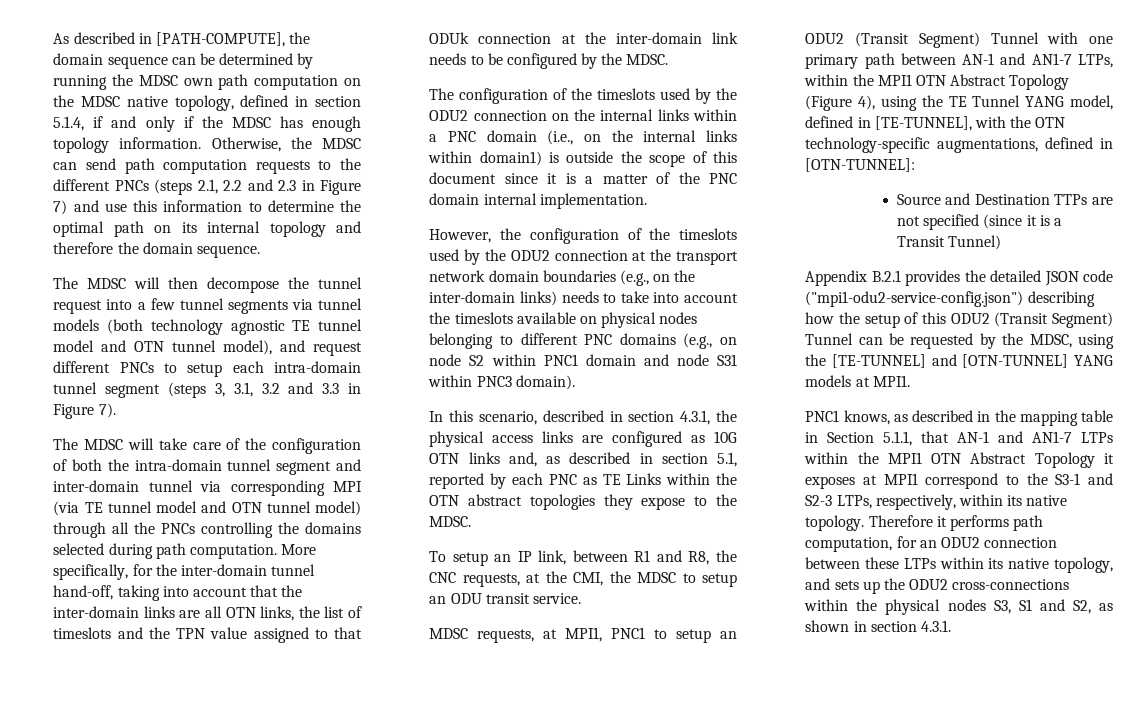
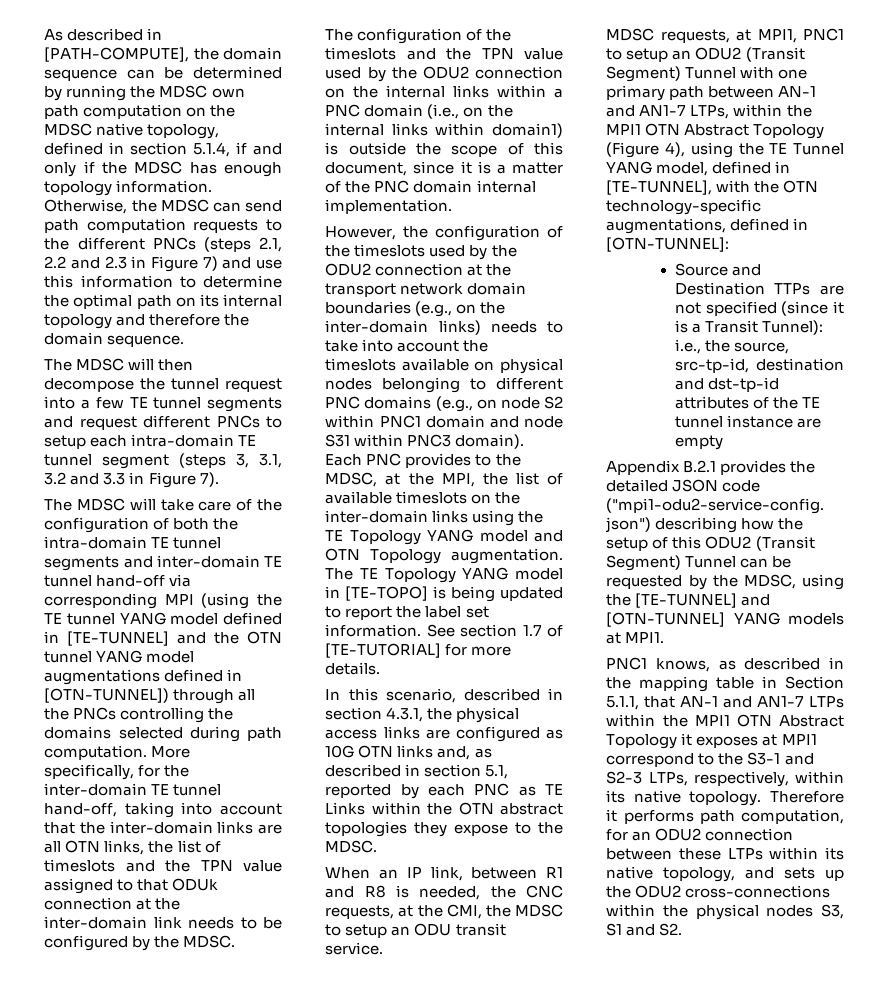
[179,298,363,314] [53,319,363,335] [53,340,273,355] tunnel segments via tunnel models (both technology agnostic TE tunnel model and OTN tunnel model), -> [129,397,282,412] TE tunnel segments
(361, 367) none -> [238,435,257,446] TE
[227,459,361,475] [53,480,362,496] [53,501,361,516] tunnel segment and inter-domain tunnel via corresponding MPI (via TE tunnel model and OTN tunnel model) -> [151,537,222,549] [44,555,282,571] [44,574,192,587] [44,593,282,609] [44,612,282,625] [44,631,282,646] [44,650,195,663] [44,669,243,685] [44,688,170,703] TE tunnel segments and inter-domain TE tunnel hand-off via corresponding MPI (using the TE tunnel YANG model defined in [TE-TUNNEL] and the OTN tunnel YANG model augmentations defined in [OTN-TUNNEL])
(267, 570) none -> [151,784,170,795] TE
(656, 94) none -> [406,48,563,60] and the TPN value
[429,172,497,184] document -> [325,162,408,176] document,
(575, 382) none -> [325,453,521,468] [325,472,563,487] [325,491,521,504] [325,510,544,526] [325,529,563,545] [325,548,563,564] [325,567,563,583] [325,586,563,602] [325,606,489,620] [325,624,563,637] [325,643,512,658] [325,662,381,675] Each PNC provides to the MDSC, at the MPI, the list of available timeslots on the inter-domain links using the TE Topology YANG model and OTN Topology augmentation. The TE Topology YANG model in [TE-TOPO] is being updated to report the label set information. See section 1.7 of [TE-TUTORIAL] for more details.
[429,551,488,566] To setup -> [325,867,371,879] When
[688,551,710,565] R8, -> [364,885,481,900] R8 is needed,
[948,235,1002,250] Tunnel) -> [761,320,823,335] [674,339,789,354] [674,358,844,373] [674,377,779,392] [674,396,820,409] [674,415,821,428] [674,435,723,450] Tunnel): i.e., the source, src-tp-id, destination and dst-tp-id attributes of the TE tunnel instance are empty
[1072,600,1113,614] [805,620,951,632] S2, as shown in section 4.3.1. -> [659,923,683,936] S2.

